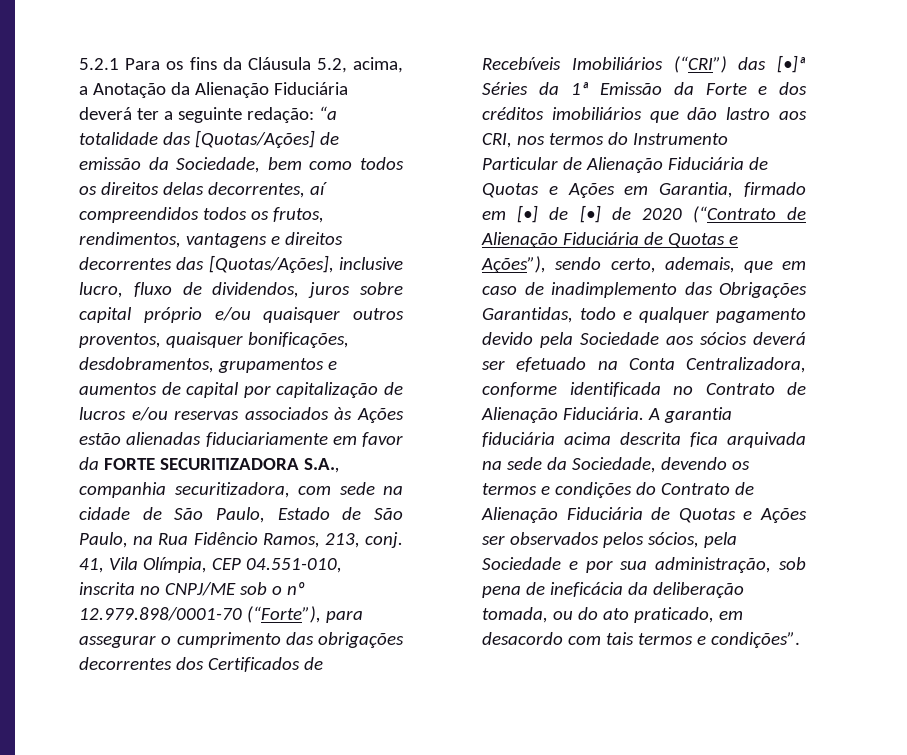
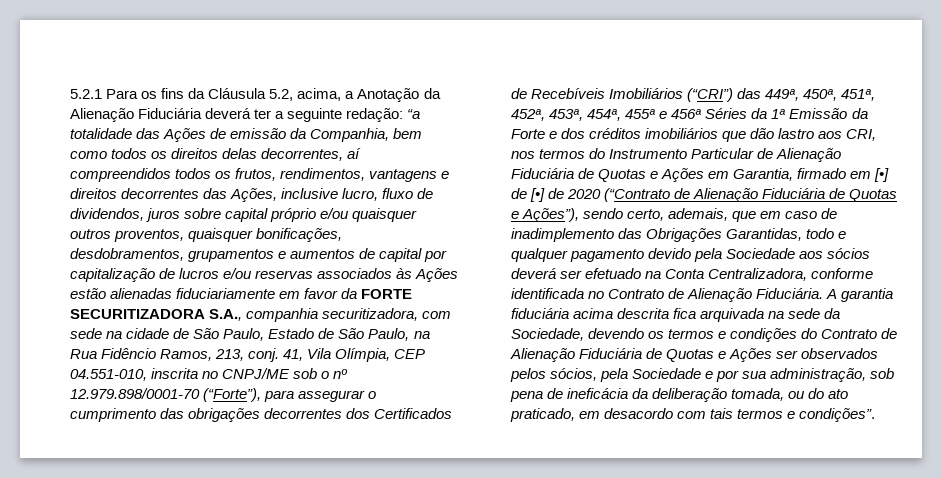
[195,130,316,148] [Quotas/Ações] -> [163,128,207,142] Ações
[176,157,261,173] Sociedade, -> [310,128,390,142] Companhia,
[208,255,334,273] [Quotas/Ações], -> [230,188,278,202] Ações,
[777,55,806,73] [•]ª -> [765,89,876,101] [511,109,702,121] 449ª, 450ª, 451ª, 452ª, 453ª, 454ª, 455ª e 456ª

